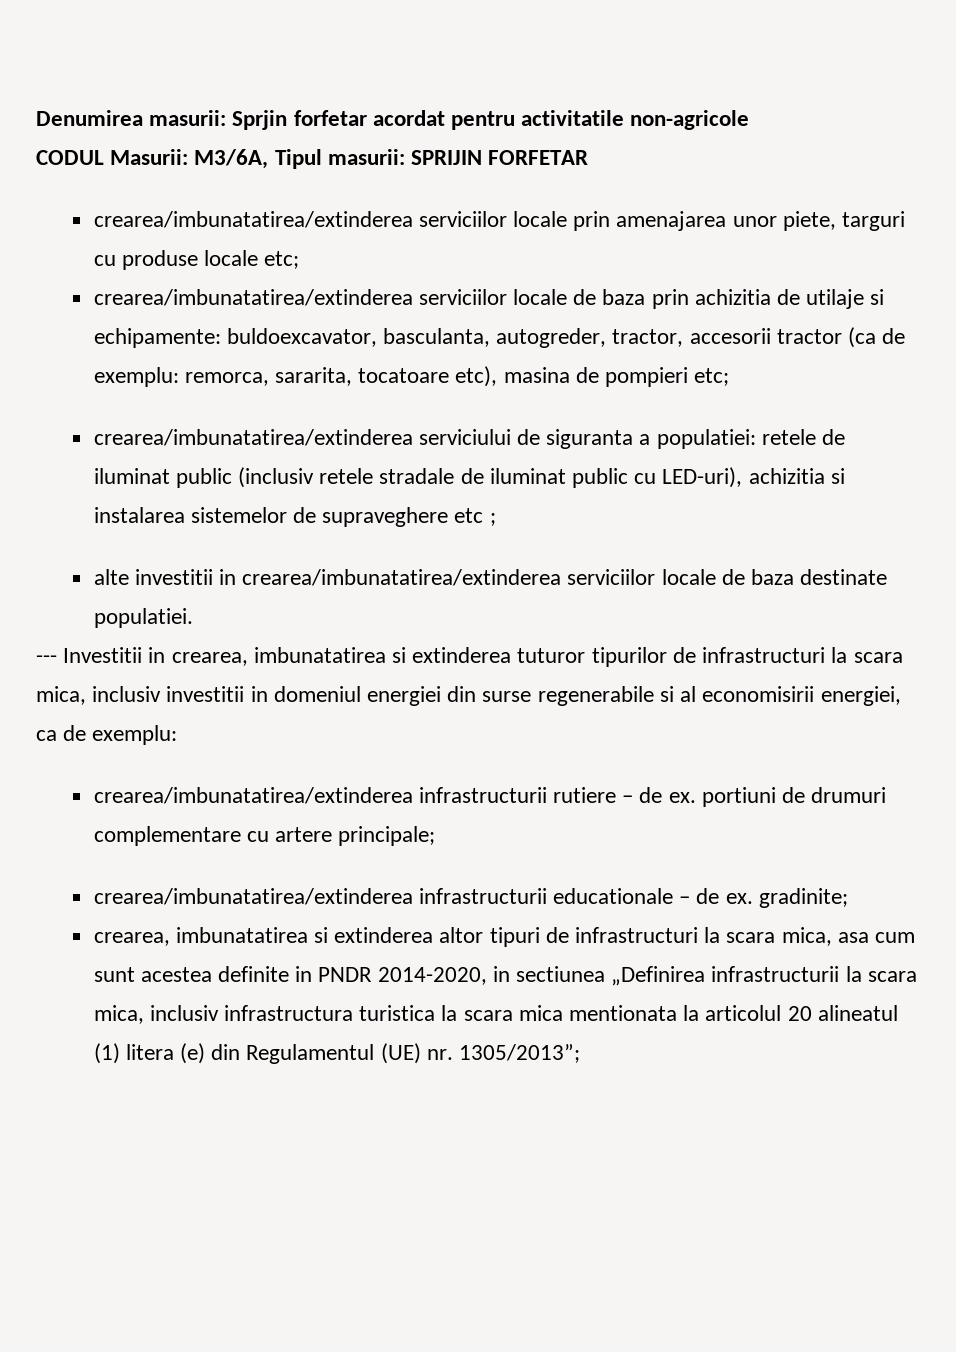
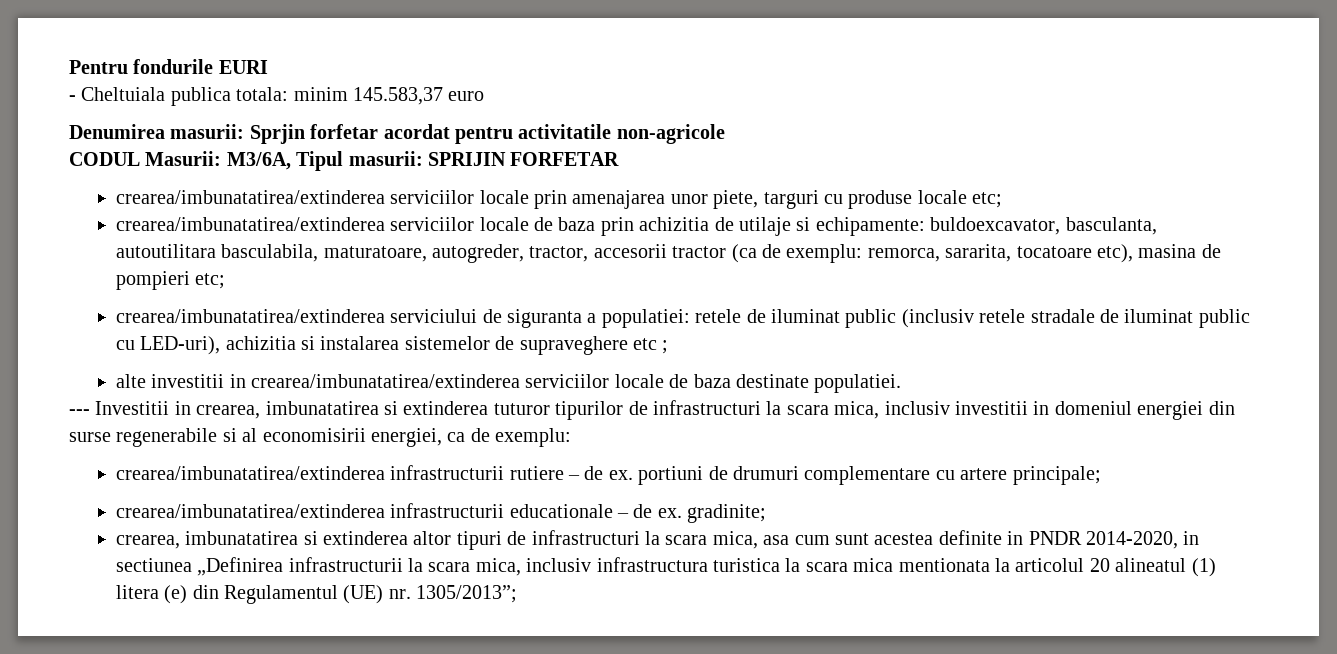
(36, 118) none -> [69,59,268,74] [69,87,485,106] Pentru fondurile EURI // - Cheltuiala publica totala: minim 145.583,37 euro //
(490, 337) none -> [115,244,427,262] autoutilitara basculabila, maturatoare,

